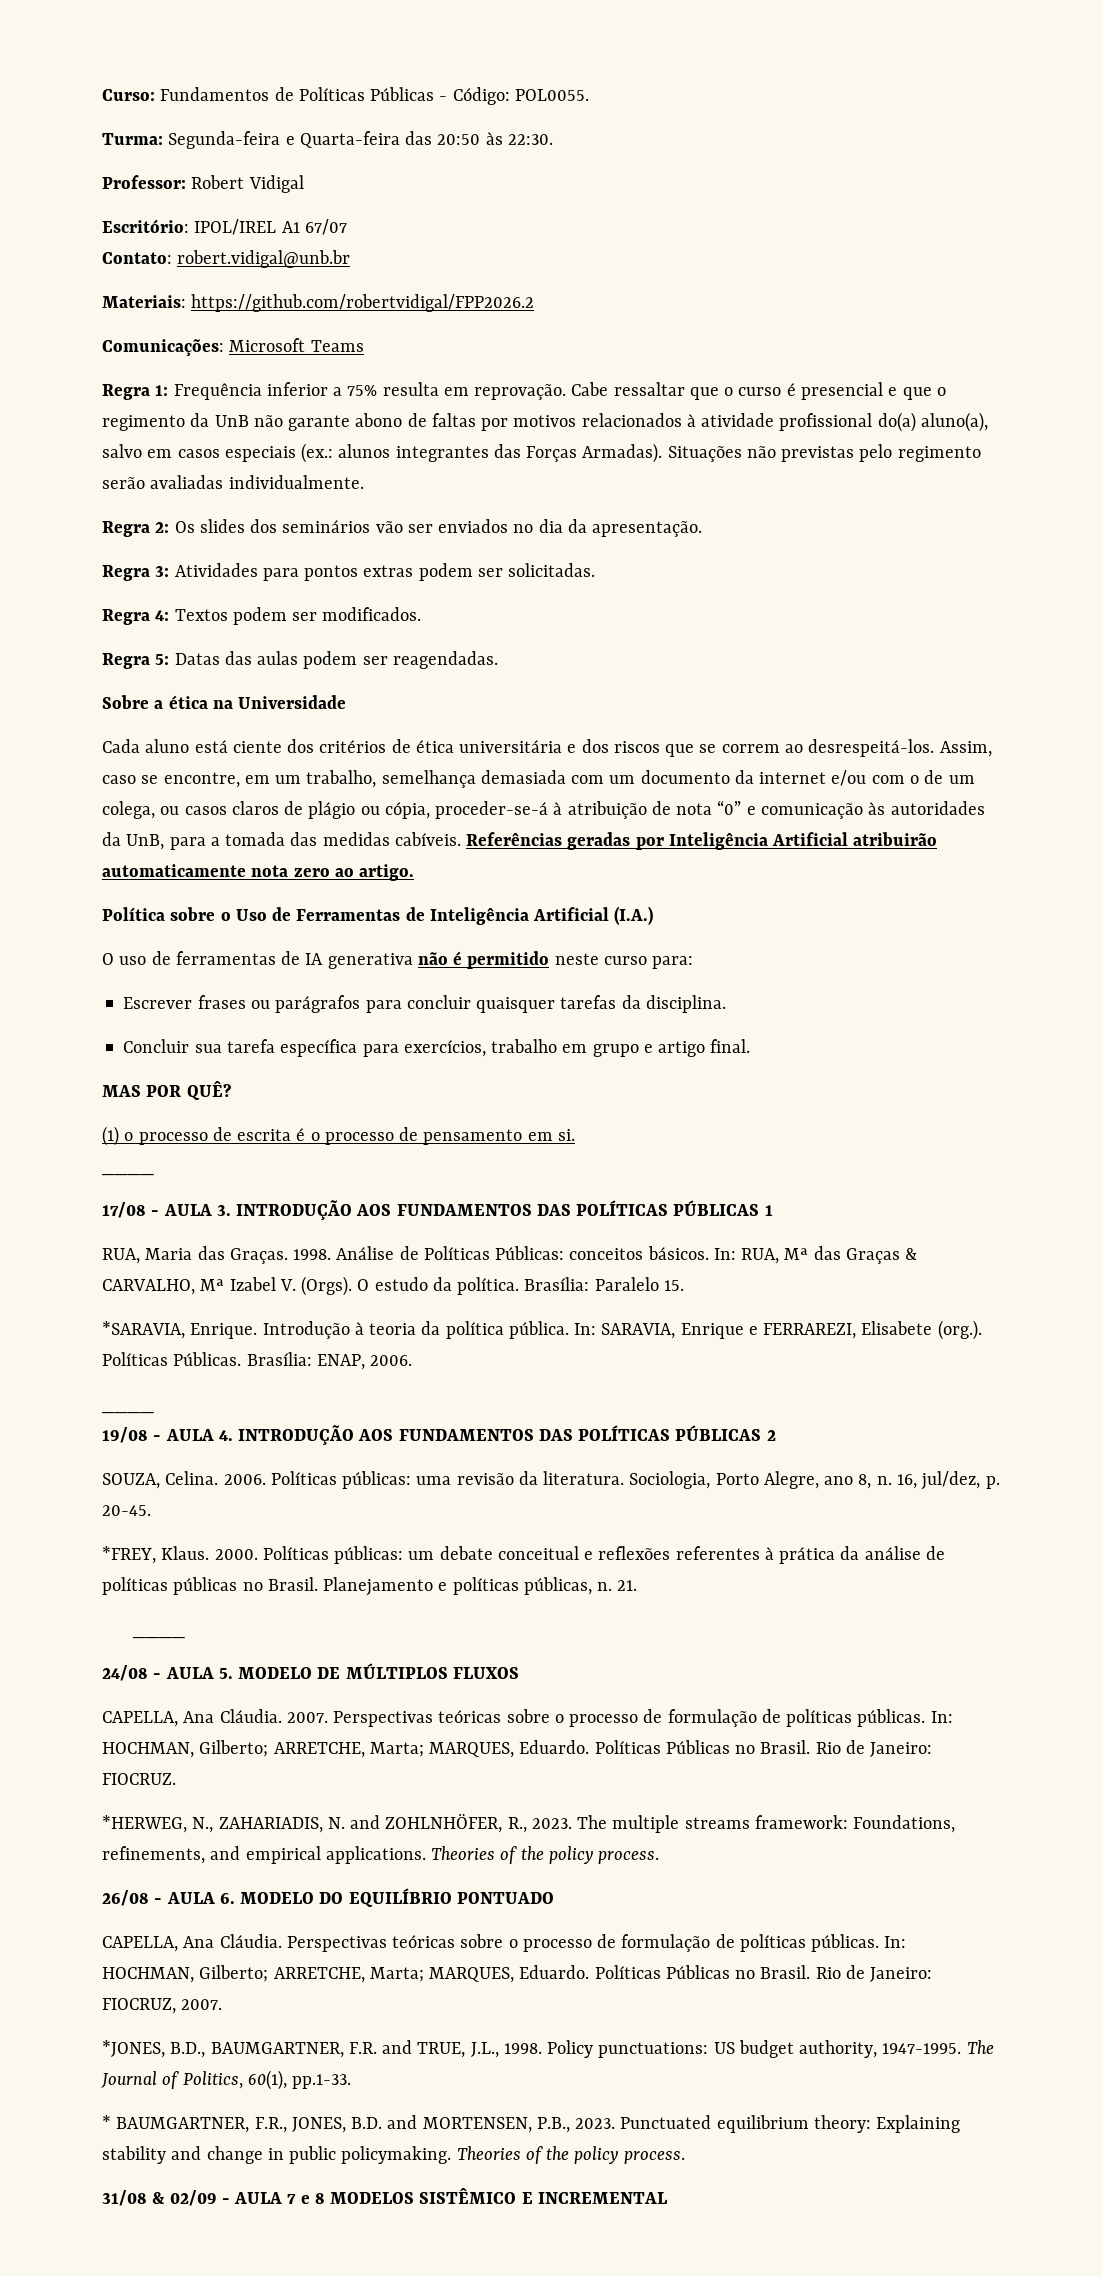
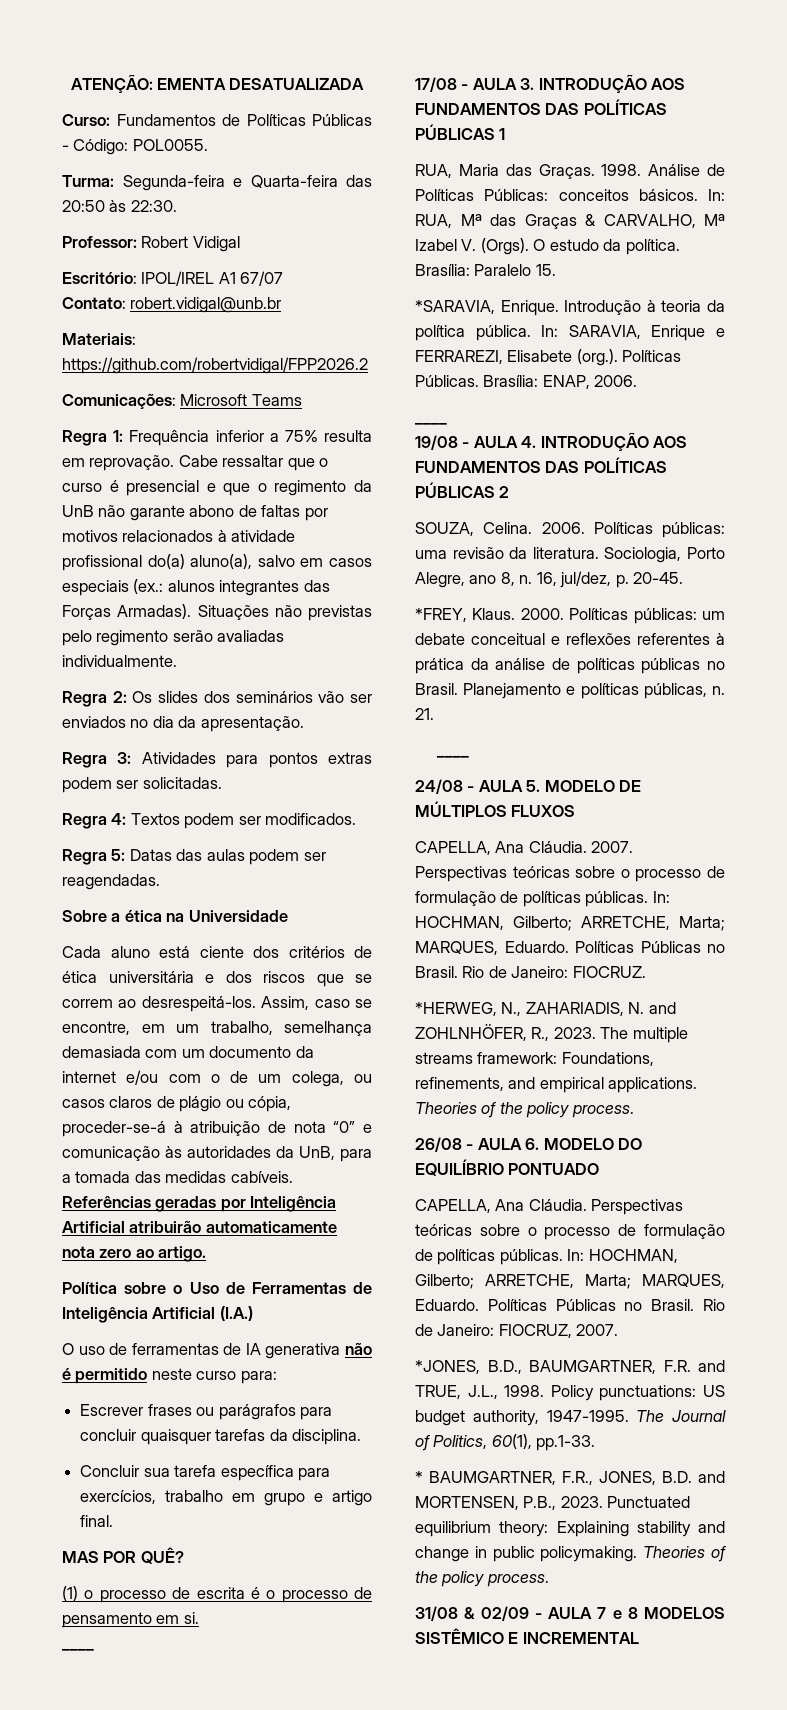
(102, 95) none -> [70,74,365,93] ATENÇÃO: EMENTA DESATUALIZADA //

